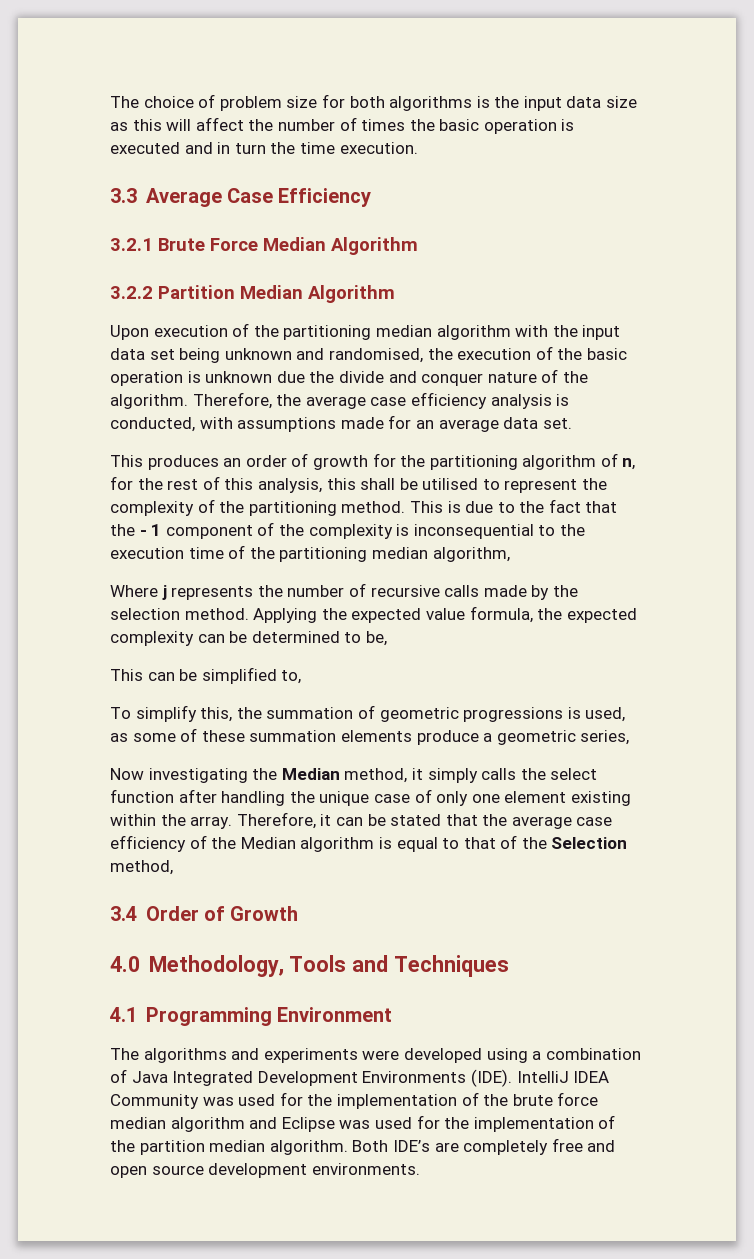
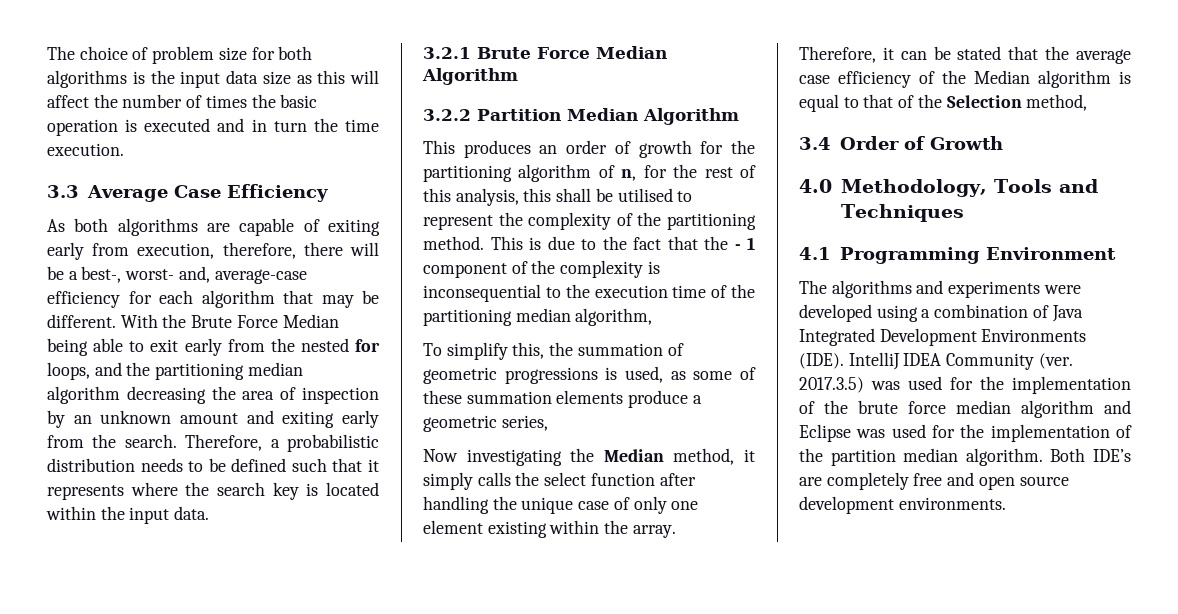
(372, 197) none -> [47,218,380,236] [47,242,379,260] [47,266,307,284] [47,290,379,308] [47,314,339,328] [47,338,380,356] [47,362,303,380] [47,386,380,404] [47,410,379,428] [47,434,379,452] [47,458,379,472] [47,482,379,500] [46,506,210,524] // As both algorithms are capable of exiting early from execution, therefore, there will be a best-, worst- and, average-case efficiency for each algorithm that may be different. With the Brute Force Median being able to exit early from the nested for loops, and the partitioning median algorithm decreasing the area of inspection by an unknown amount and exiting early from the search. Therefore, a probabilistic distribution needs to be defined such that it represents where the search key is located within the input data.
[110,323,621,340] [110,346,627,363] [110,369,588,386] [110,392,570,409] [110,415,572,432] // Upon execution of the partitioning median algorithm with the input data set being unknown and randomised, the execution of the basic operation is unknown due the divide and conquer nature of the algorithm. Therefore, the average case efficiency analysis is conducted, with assumptions made for an average data set. -> (739, 116) none
[110,583,578,600] [110,606,637,623] [110,631,387,646] [110,667,302,684] // Where j represents the number of recursive calls made by the selection method. Applying the expected value formula, the expected complexity can be determined to be, // This can be simplified to, -> (653, 317) none
(199, 1101) none -> [1038,353,1073,369] [799,377,864,393] (ver. 2017.3.5)

